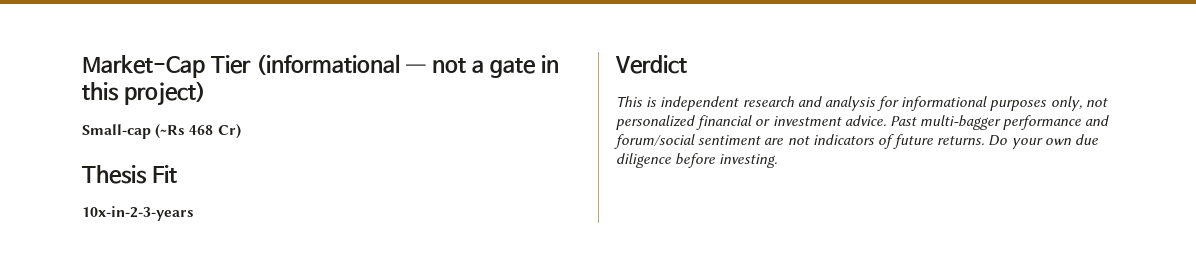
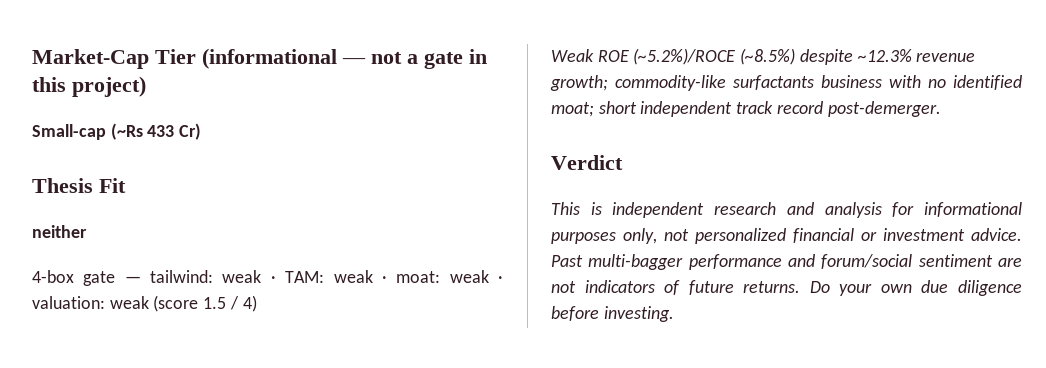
[189,125,214,135] 468 -> [147,125,175,137] 433
[82,206,194,221] 10x-in-2-3-years -> [32,225,87,238] [32,270,504,286] [32,295,257,312] [551,48,976,65] [550,75,1022,91] [551,101,941,117] neither // 4-box gate — tailwind: weak · TAM: weak · moat: weak · valuation: weak (score 1.5 / 4) // Weak ROE (~5.2%)/ROCE (~8.5%) despite ~12.3% revenue growth; commodity-like surfactants business with no identified moat; short independent track record post-demerger.

